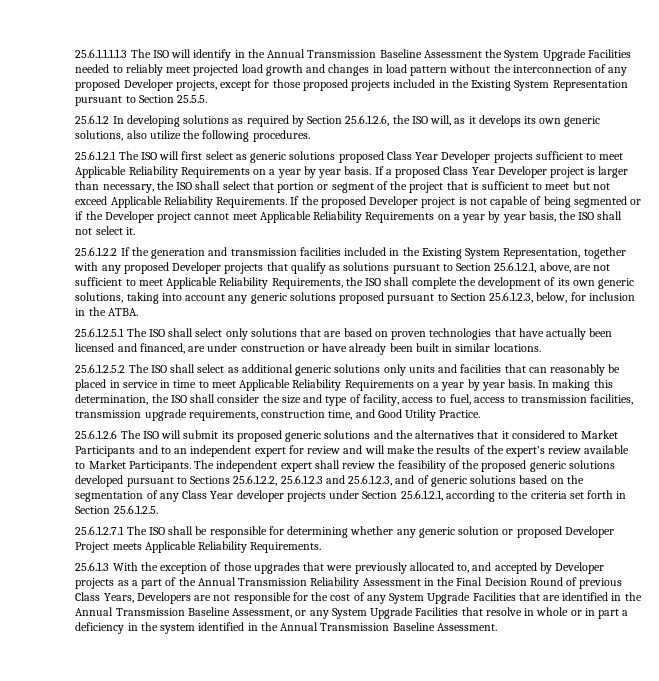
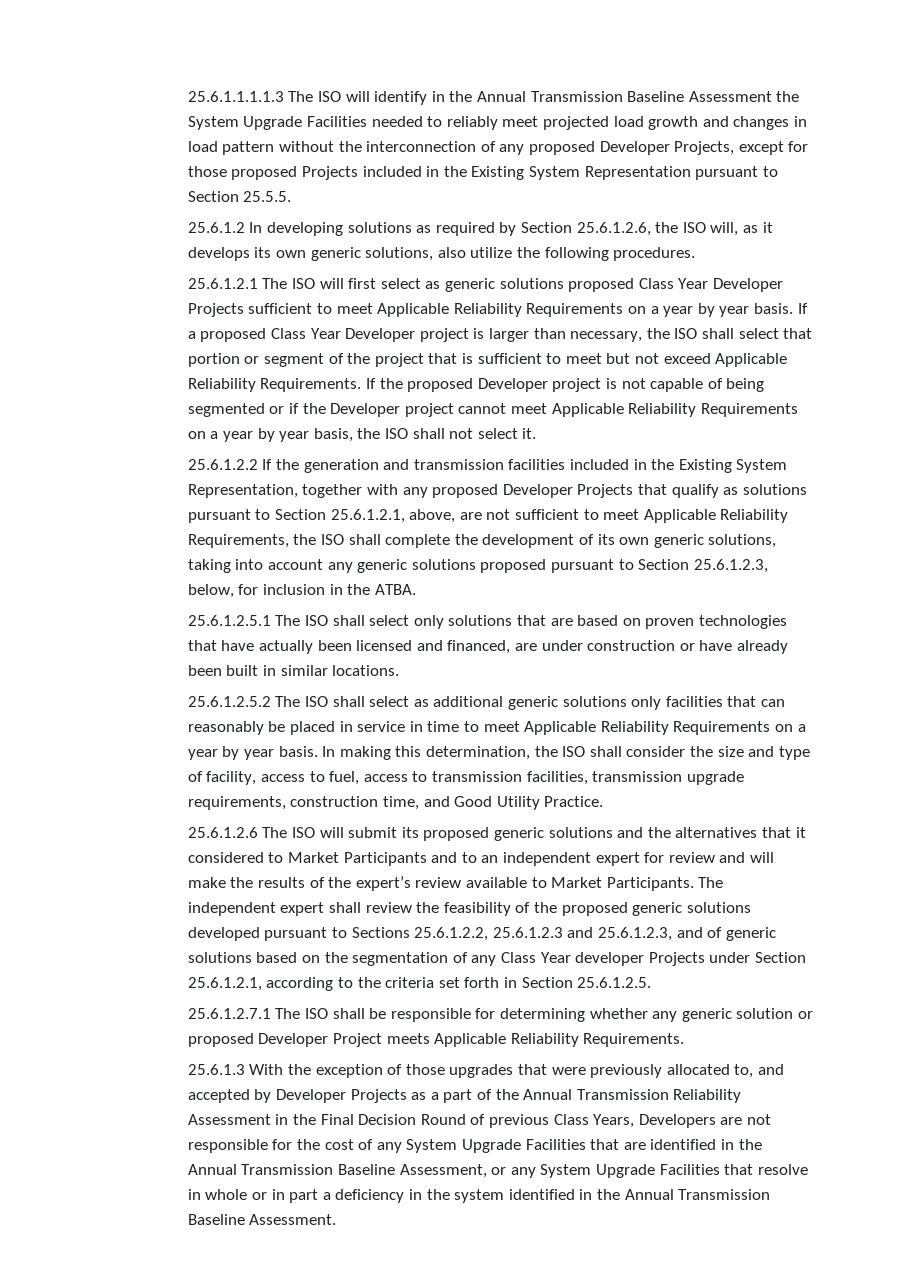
[175,80,217,91] projects, -> [674,141,735,155] Projects,
[351,80,391,91] projects -> [302,166,359,180] Projects
[493,152,533,163] projects -> [187,303,244,317] Projects
[224,263,264,274] projects -> [577,484,634,498] Projects
[408,364,458,373] units and -> (662, 703) none
[286,491,326,502] projects -> [648,952,705,966] Projects
[75,578,115,589] projects -> [350,1089,407,1103] Projects

